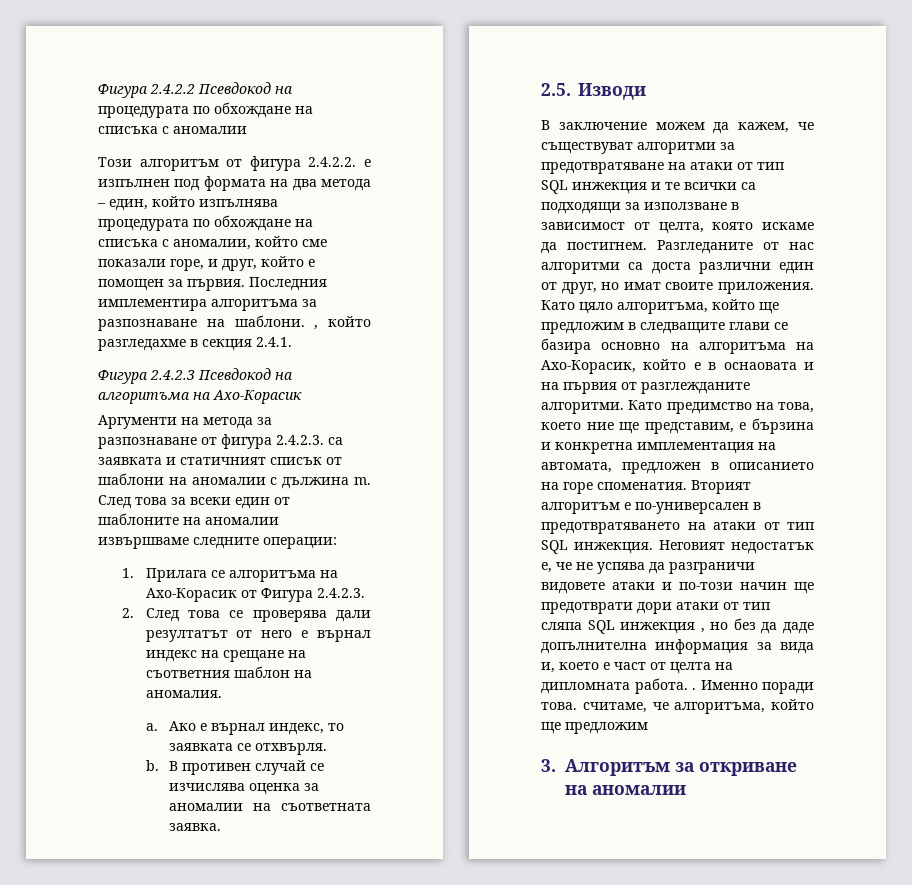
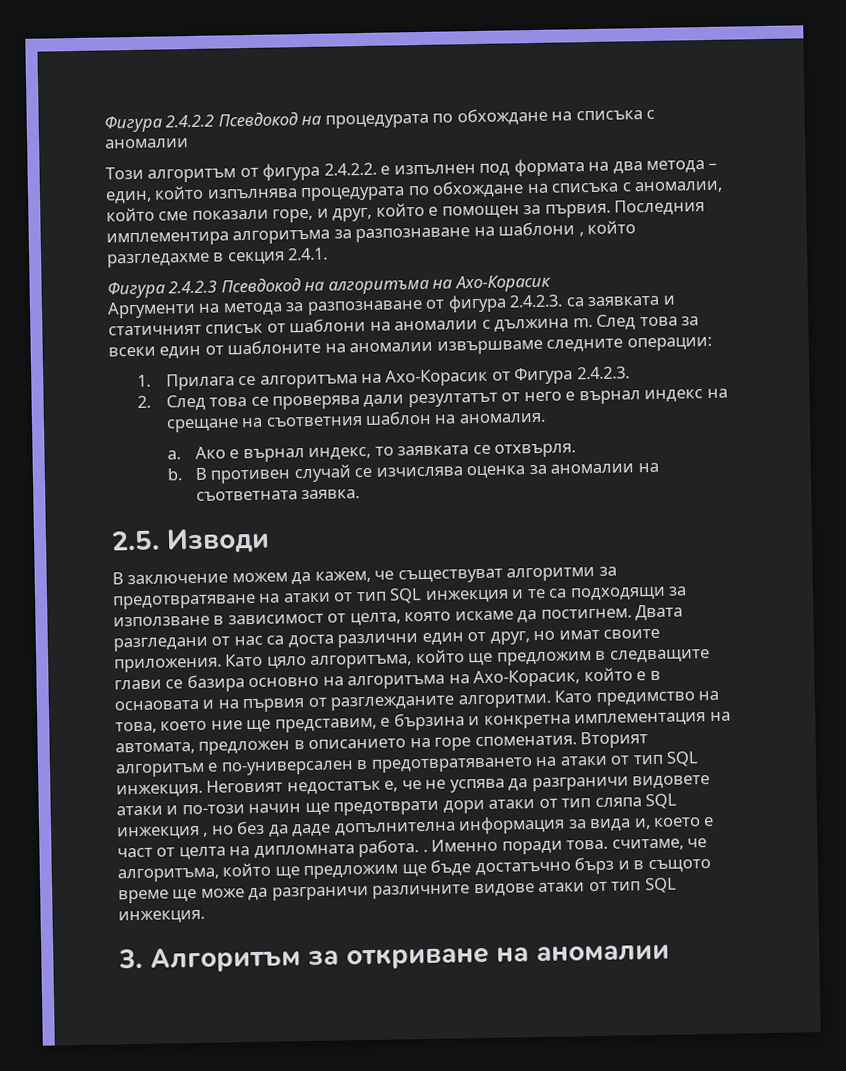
[234,315,305,327] шаблони. -> [498,221,576,236] шаблони
[684,182,737,190] всички -> (546, 593) none
[657,240,753,254] Разгледаните -> [635,604,684,621] [113,636,208,652] Двата разгледани
[541,262,620,274] алгоритми -> (263, 640) none
(648, 728) none -> [401,856,711,877] [118,877,677,904] [118,909,205,924] ще бъде достатъчно бърз и в същото време ще може да разграничи различните видове атаки от тип SQL инжекция.

